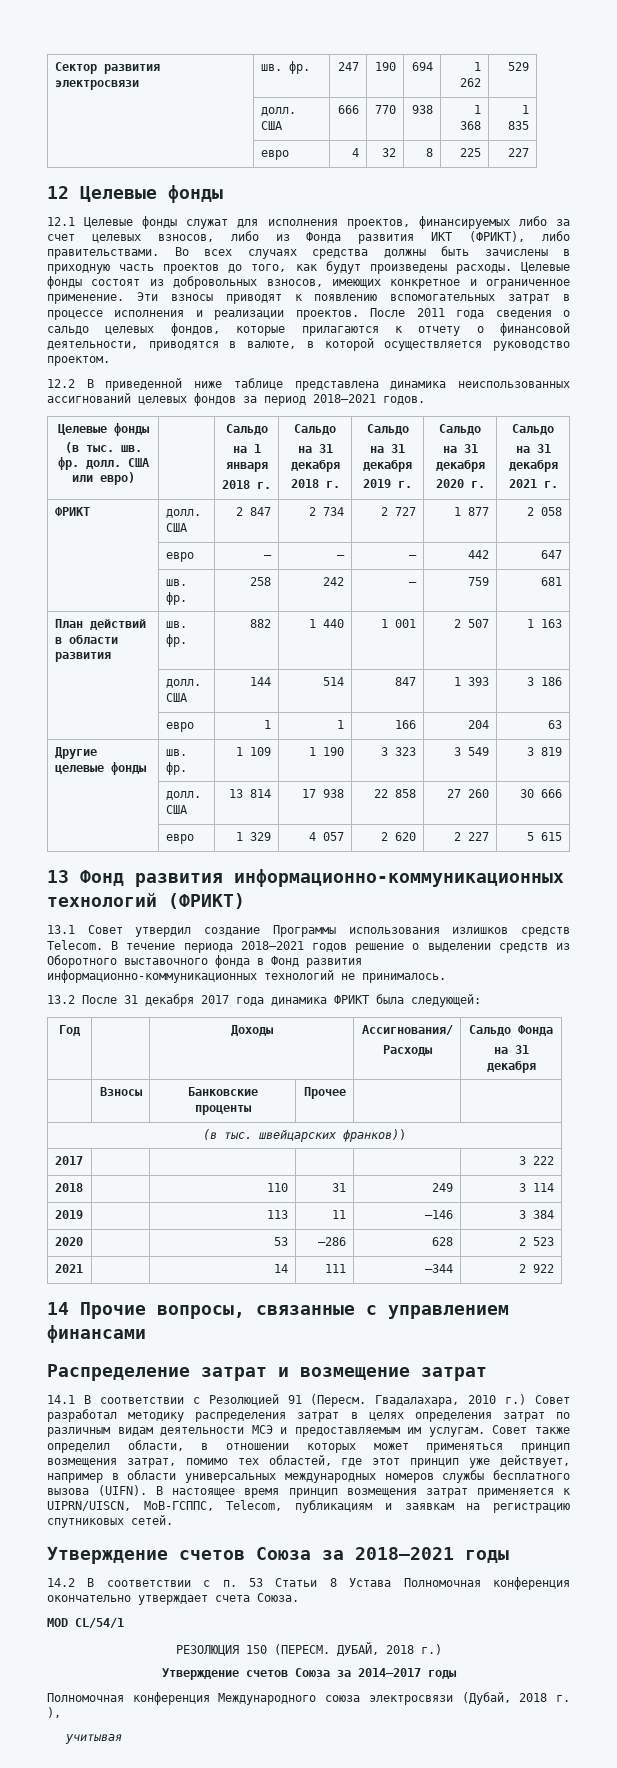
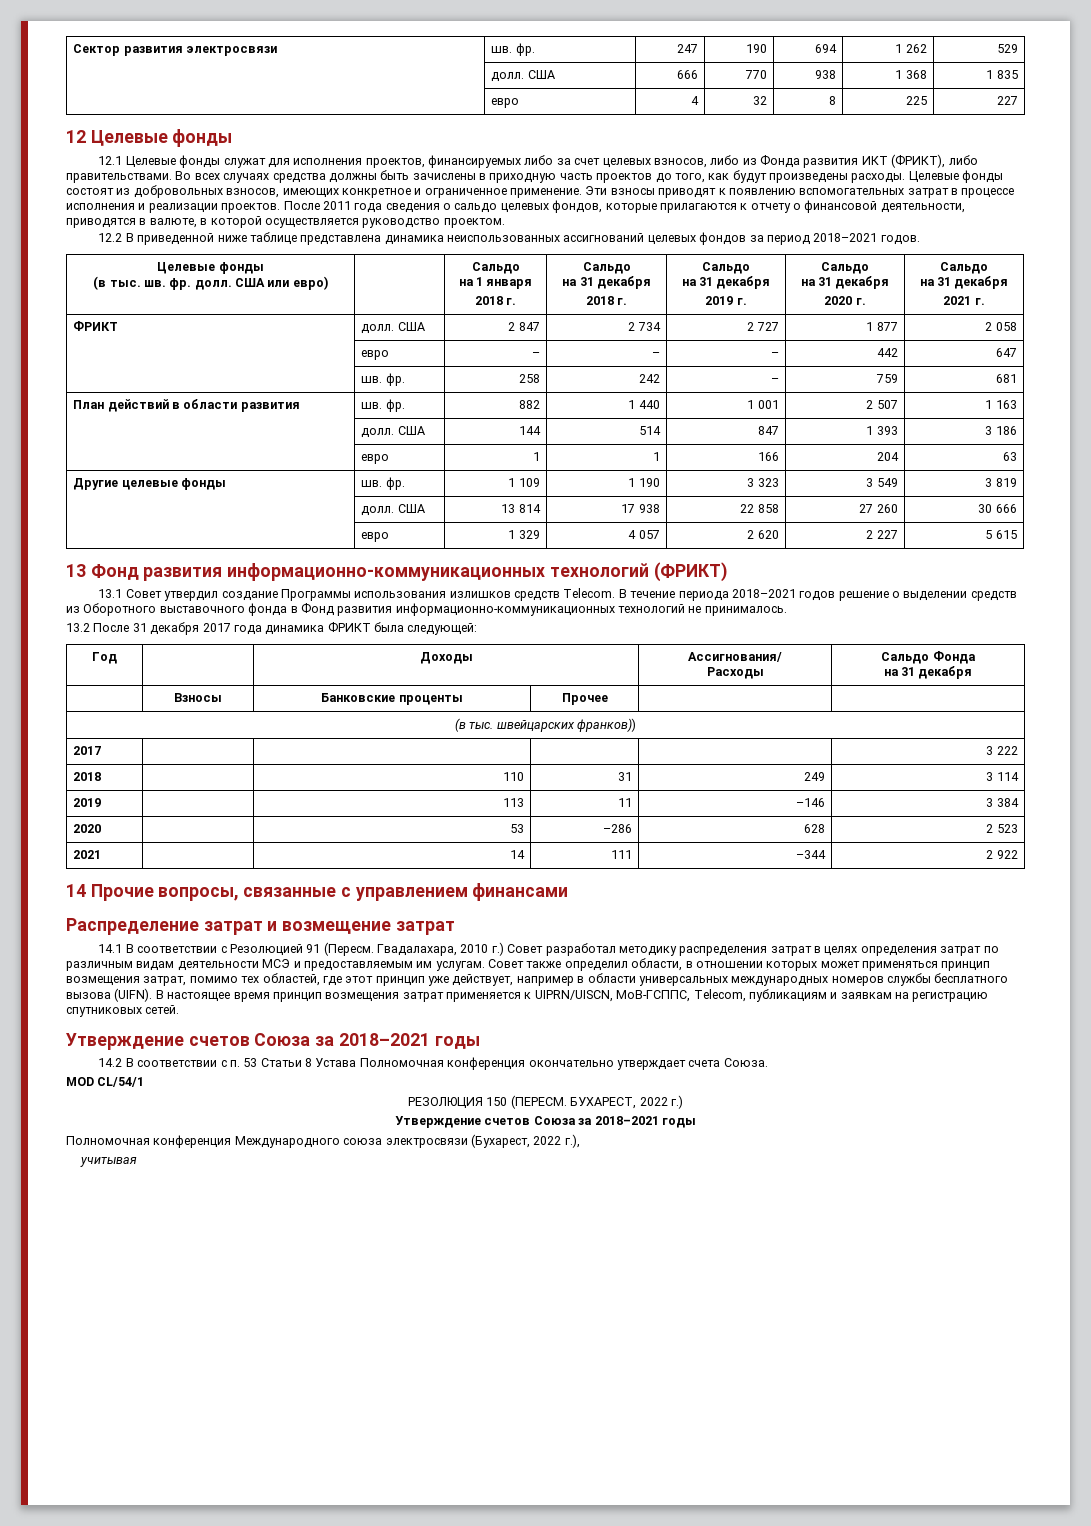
[336,1642,414,1656] ДУБАЙ, 2018 -> [570,1097,668,1109] БУХАРЕСТ, 2022
[357,1668,421,1677] 2014–2017 -> [594,1116,659,1125] 2018–2021
[461,1692,570,1705] [47,1707,61,1718] (Дубай, 2018 г. ), -> [470,1134,580,1148] (Бухарест, 2022 г.),

